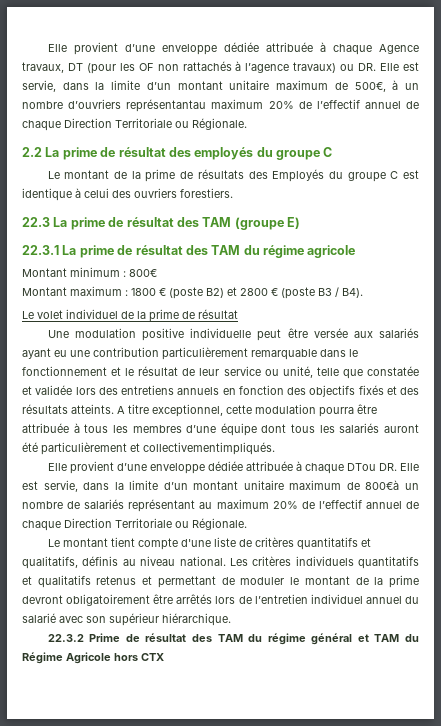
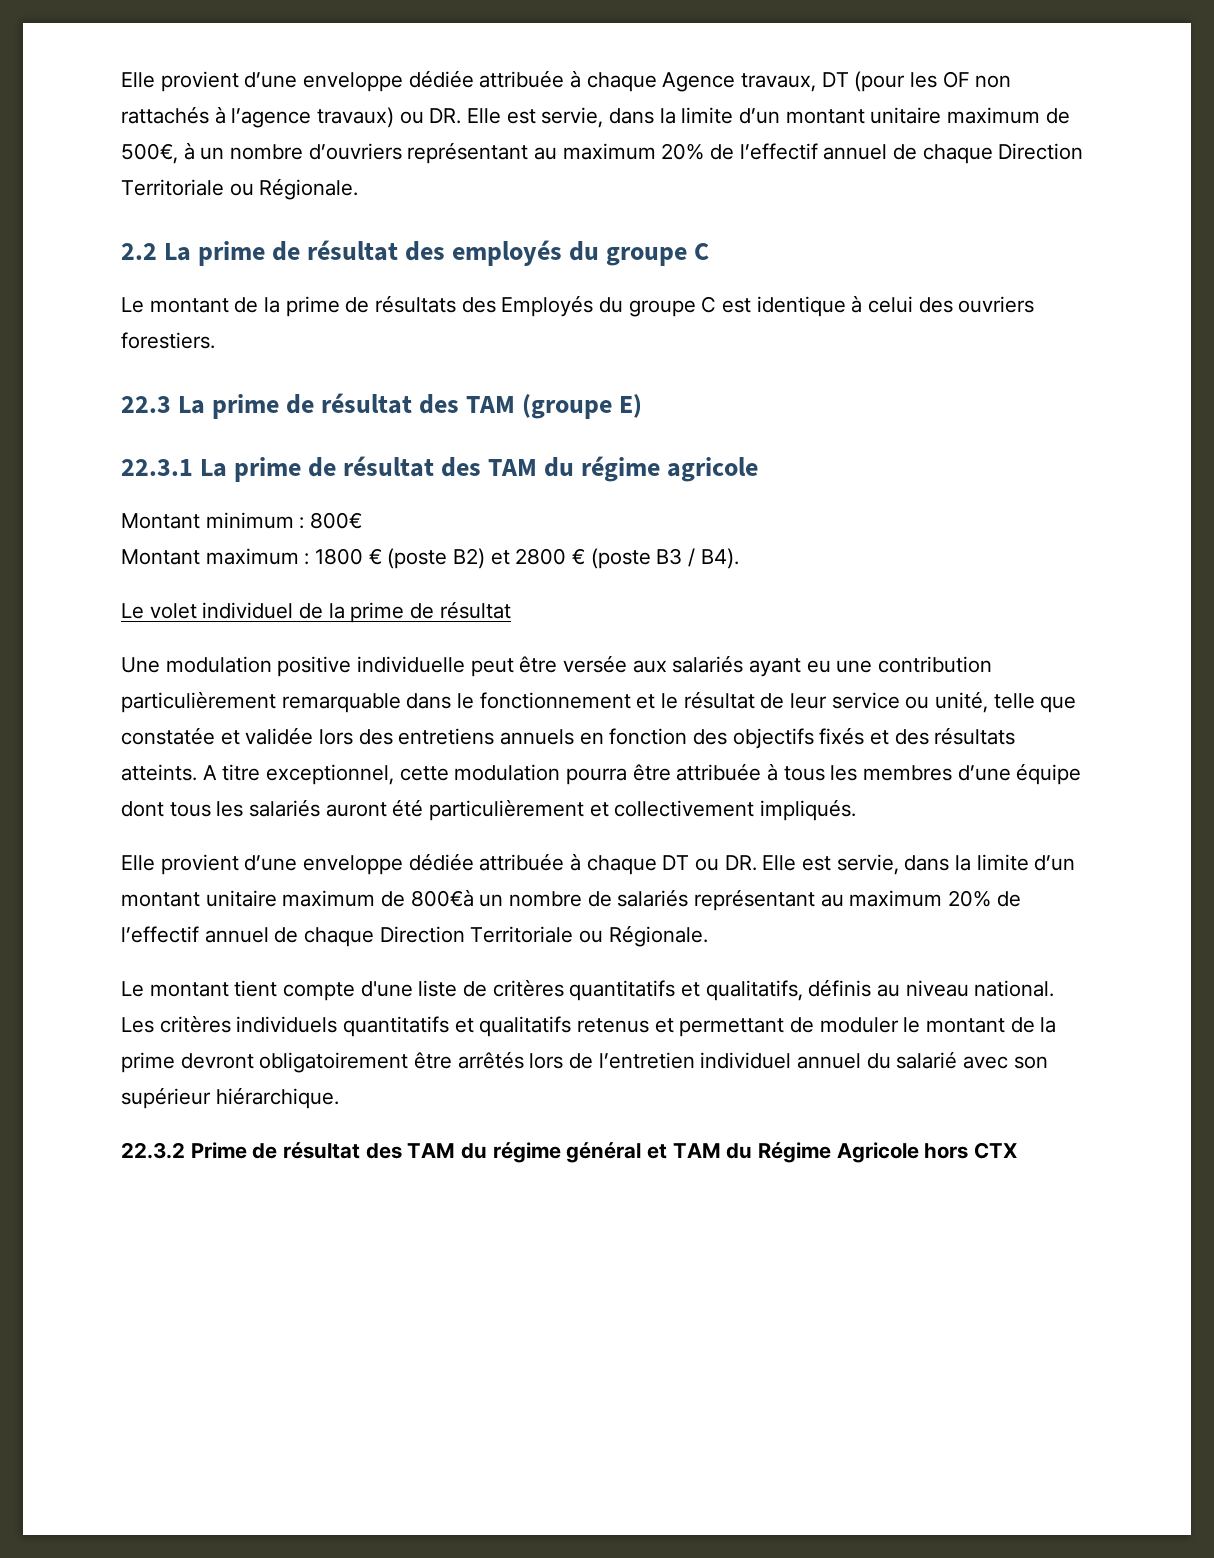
[126,99,207,112] représentantau -> [407,142,558,164] représentant au
[143,442,275,455] [47,461,376,474] collectivementimpliqués. // Elle provient d’une enveloppe dédiée attribuée à chaque DTou -> [614,799,857,821] [121,853,720,875] collectivement impliqués. // Elle provient d’une enveloppe dédiée attribuée à chaque DT ou

